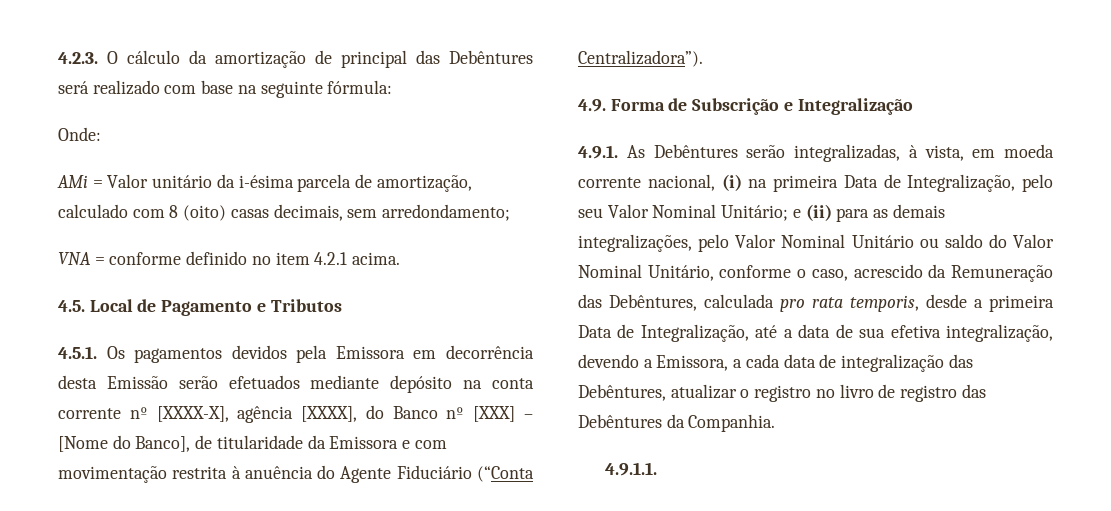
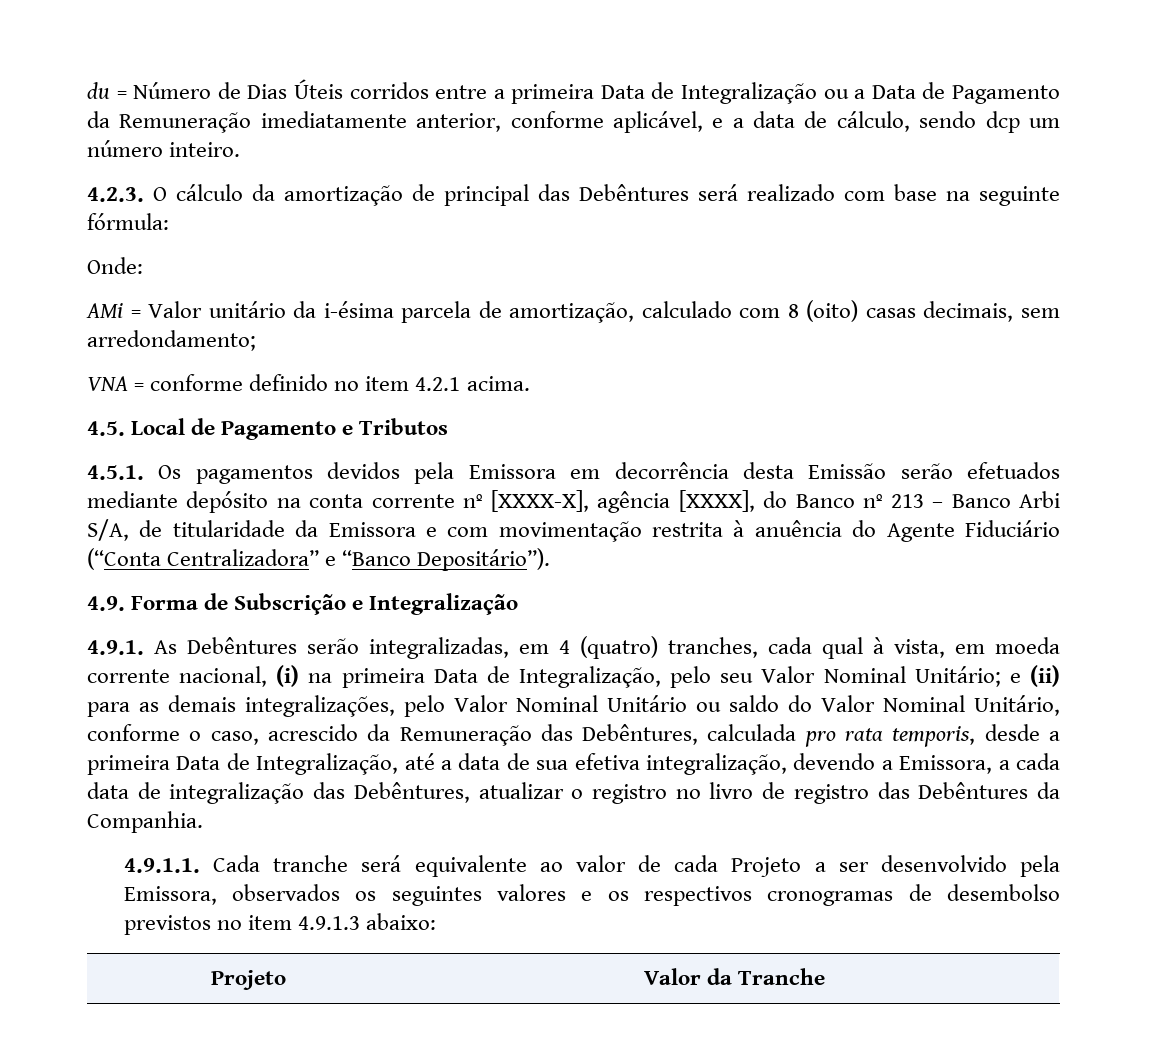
(58, 58) none -> [87,79,1061,104] [87,111,1060,133] [87,140,241,157] du = Número de Dias Úteis corridos entre a primeira Data de Integralização ou a Data de Pagamento da Remuneração imediatamente anterior, conforme aplicável, e a data de cálculo, sendo dcp um número inteiro. //
[473,406,533,422] [58,435,191,452] [XXX] – [Nome do Banco], -> [890,491,1060,508] [87,519,129,541] 213 – Banco Arbi S/A,
[578,50,703,67] Centralizadora”). -> [167,548,551,571] Centralizadora” e “Banco Depositário”).
(900, 153) none -> [519,636,863,659] em 4 (quatro) tranches, cada qual
(658, 469) none -> [212,855,1060,877] [123,884,1060,906] [123,913,437,935] [211,970,286,990] [643,968,826,985] Cada tranche será equivalente ao valor de cada Projeto a ser desenvolvido pela Emissora, observados os seguintes valores e os respectivos cronogramas de desembolso previstos no item 4.9.1.3 abaixo: // Projeto | Valor da Tranche

